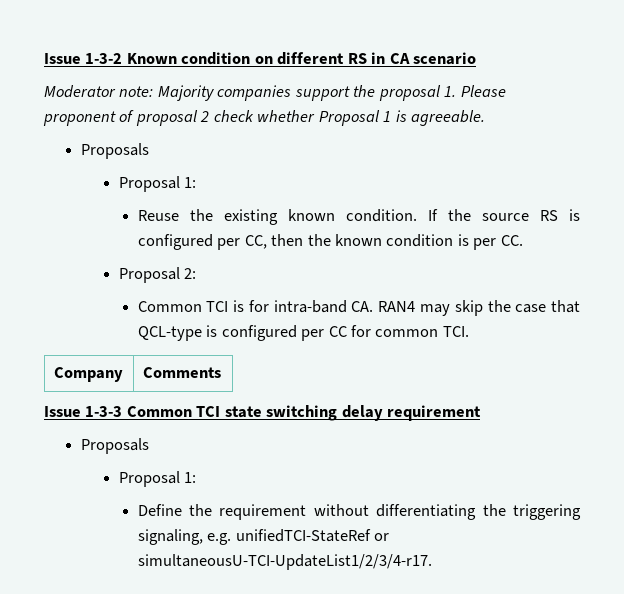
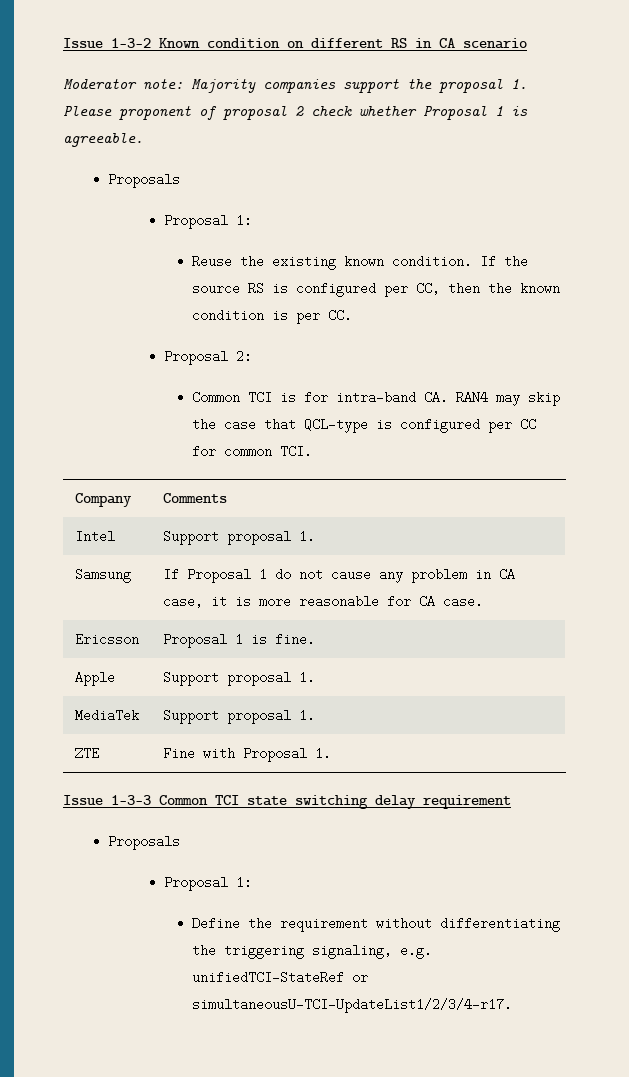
(221, 372) none -> [74,530,115,543] [162,530,315,545] [74,568,131,583] [162,568,515,583] [162,595,483,608] [74,633,139,646] [162,633,315,648] [74,671,115,686] [162,671,315,686] [74,709,139,722] [162,709,315,724] [74,747,99,760] [162,747,331,762] // Intel | Support proposal 1. // Samsung | If Proposal 1 do not cause any problem in CA case, it is more reasonable for CA case. // Ericsson | Proposal 1 is fine. // Apple | Support proposal 1. // MediaTek | Support proposal 1. // ZTE | Fine with Proposal 1.

